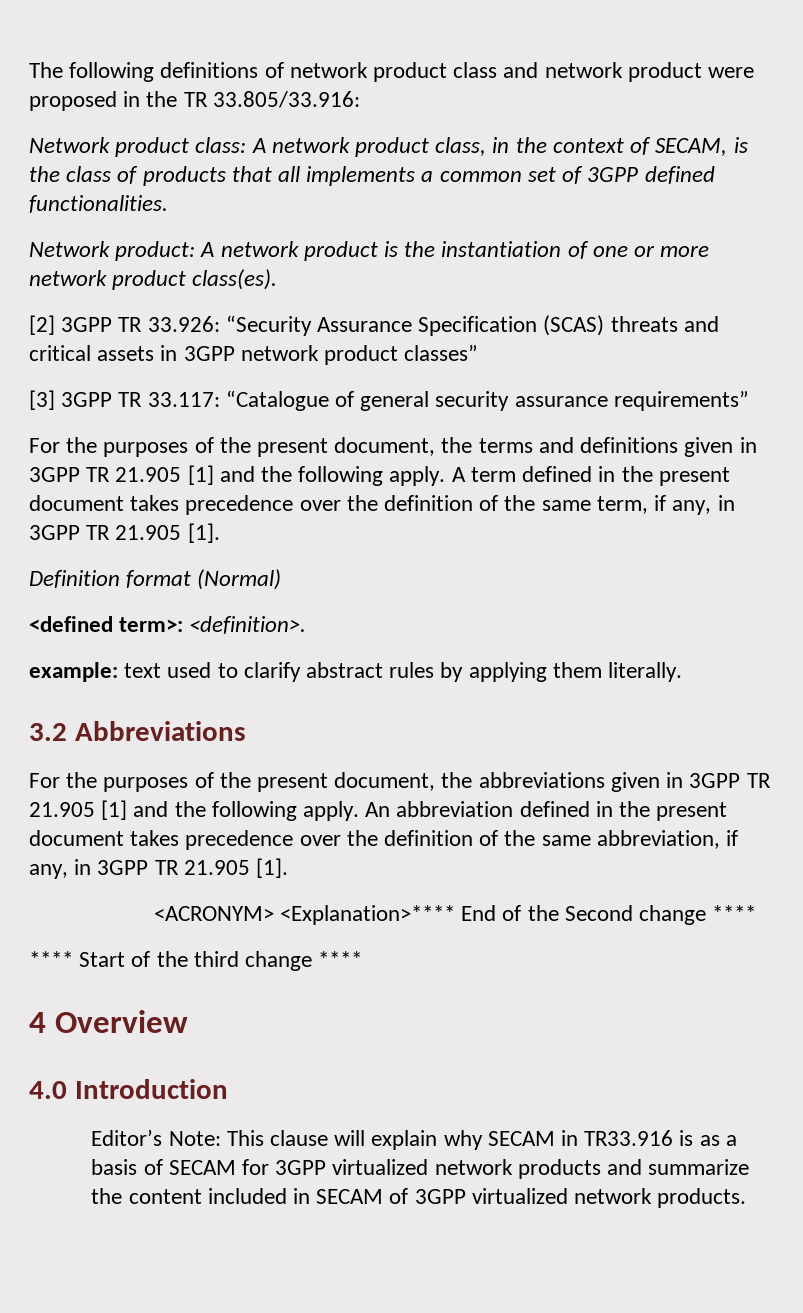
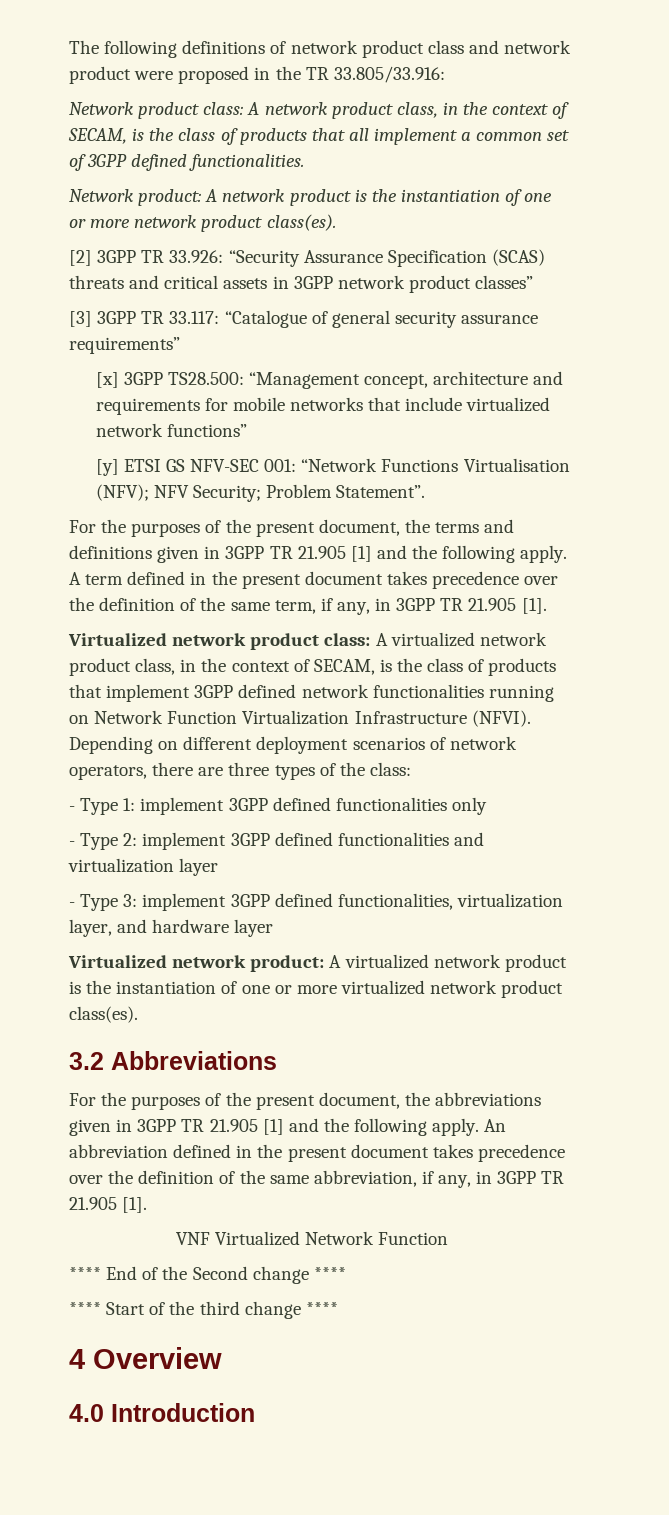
[306,166,416,186] implements -> [374,128,458,145] implement
(749, 401) none -> [95,371,564,389] [95,397,551,415] [95,423,247,437] [95,458,570,476] [95,484,426,502] // [x] 3GPP TS28.500: “Management concept, architecture and requirements for mobile networks that include virtualized network functions” // [y] ETSI GS NFV-SEC 001: “Network Functions Virtualisation (NFV); NFV Security; Problem Statement”.
[29,569,282,590] [29,616,307,634] [29,662,683,682] Definition format (Normal) // <defined term>: <definition>. // example: text used to clarify abstract rules by applying them literally. -> [68,632,547,650] [69,658,557,676] [69,684,554,702] [69,710,531,727] [69,736,517,754] [69,762,411,780] [69,797,487,815] [69,832,484,850] [68,858,219,876] [69,893,563,911] [69,919,274,937] [68,954,567,972] [69,980,564,998] [69,1006,138,1023] Virtualized network product class: A virtualized network product class, in the context of SECAM, is the class of products that implement 3GPP defined network functionalities running on Network Function Virtualization Infrastructure (NFVI). Depending on different deployment scenarios of network operators, there are three types of the class: // - Type 1: implement 3GPP defined functionalities only // - Type 2: implement 3GPP defined functionalities and virtualization layer // - Type 3: implement 3GPP defined functionalities, virtualization layer, and hardware layer // Virtualized network product: A virtualized network product is the instantiation of one or more virtualized network product class(es).
[153,905,455,925] <ACRONYM> <Explanation>**** -> [175,1231,449,1246] [69,1267,101,1280] VNF Virtualized Network Function // ****
[91,1129,737,1150] [91,1159,750,1179] [91,1188,747,1208] // Editor’s Note: This clause will explain why SECAM in TR33.916 is as a basis of SECAM for 3GPP virtualized network products and summarize the content included in SECAM of 3GPP virtualized network products. -> (255, 1412) none

